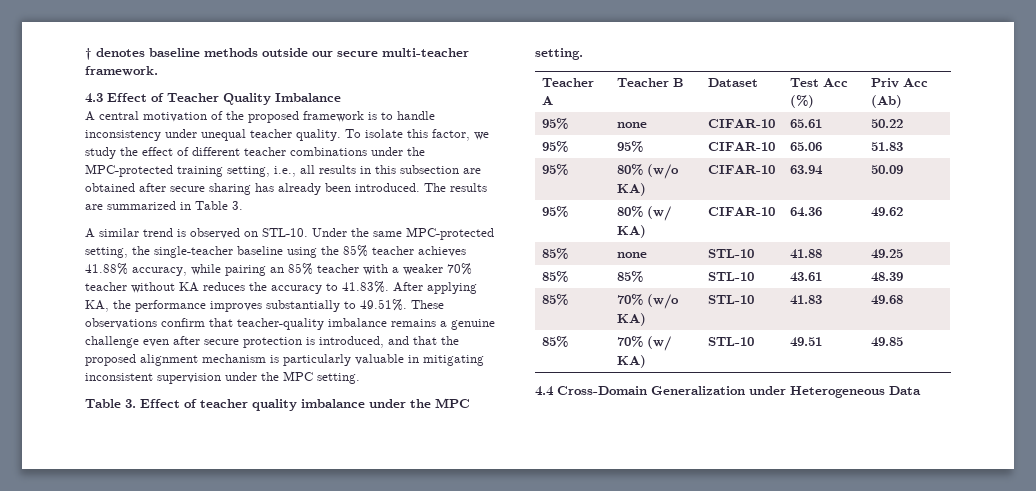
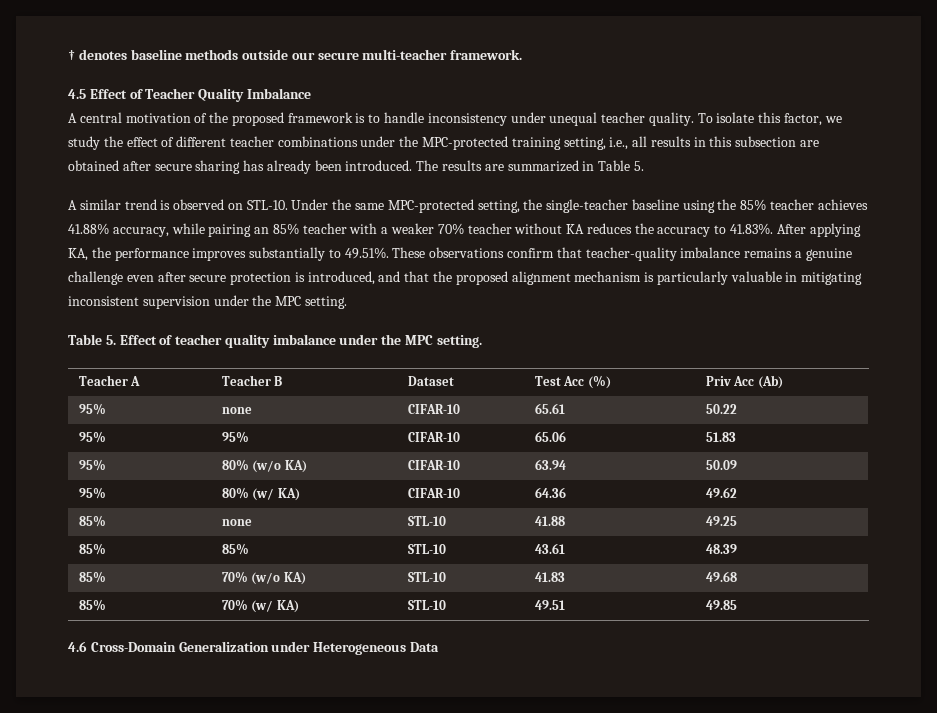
[85,93,103,103] 4.3 -> [68,89,86,99] 4.5
[232,201,243,210] 3. -> [633,161,644,171] 5.
[125,399,136,408] 3. -> [105,335,116,345] 5.
[535,386,554,396] 4.4 -> [68,641,87,652] 4.6

